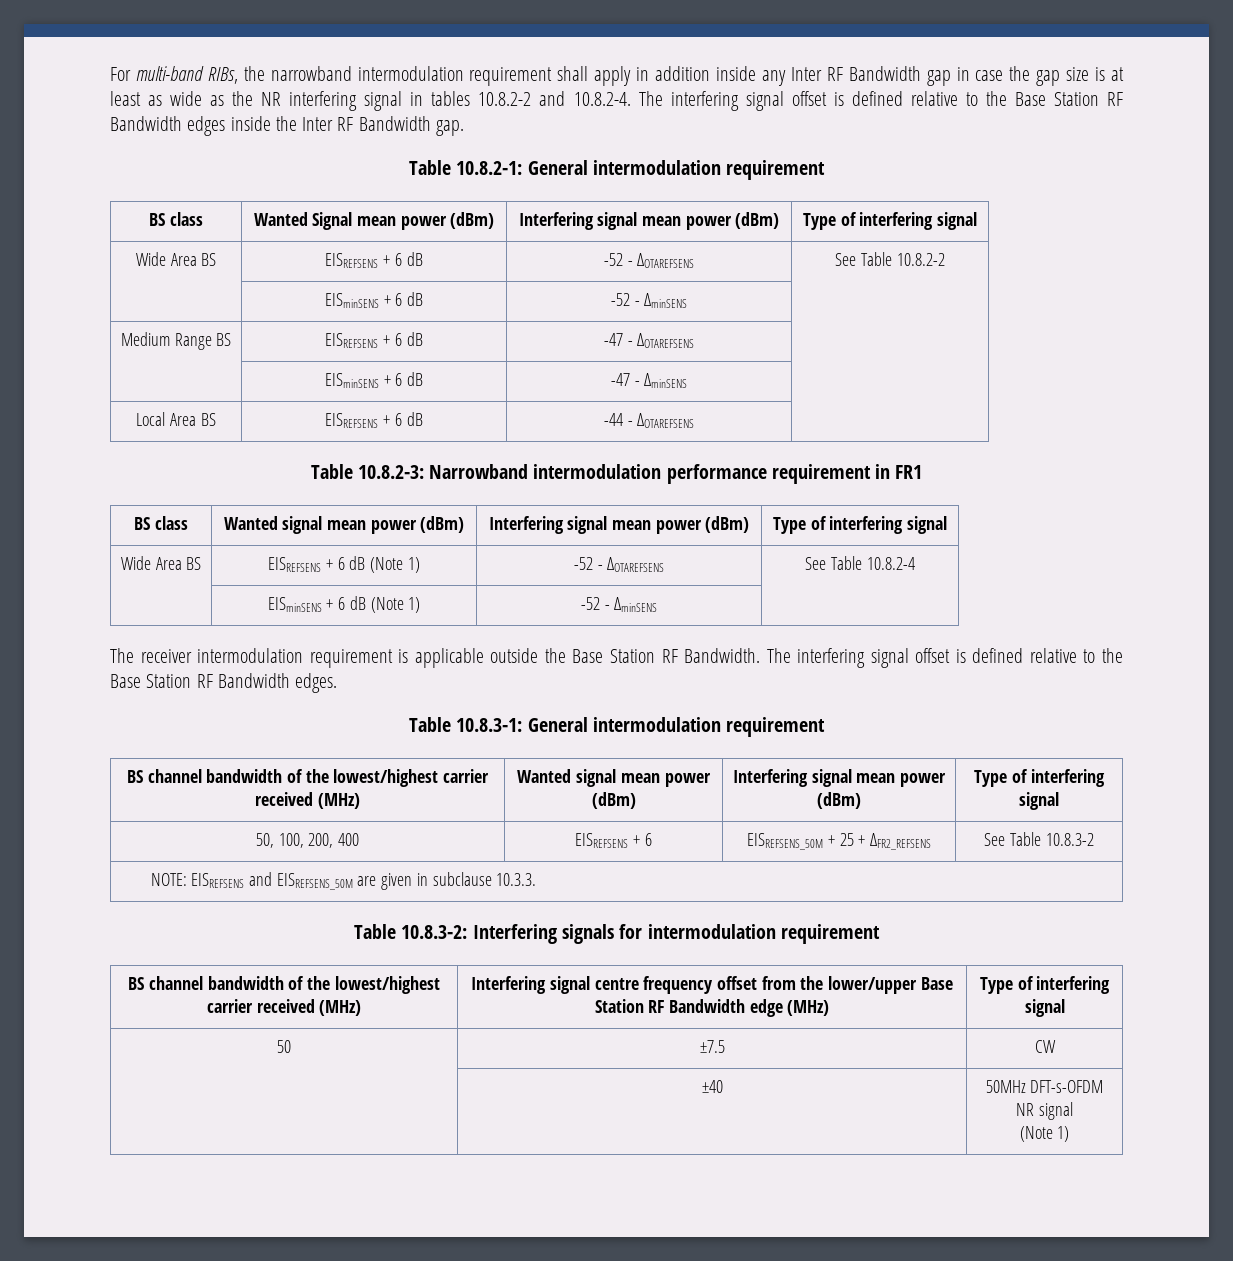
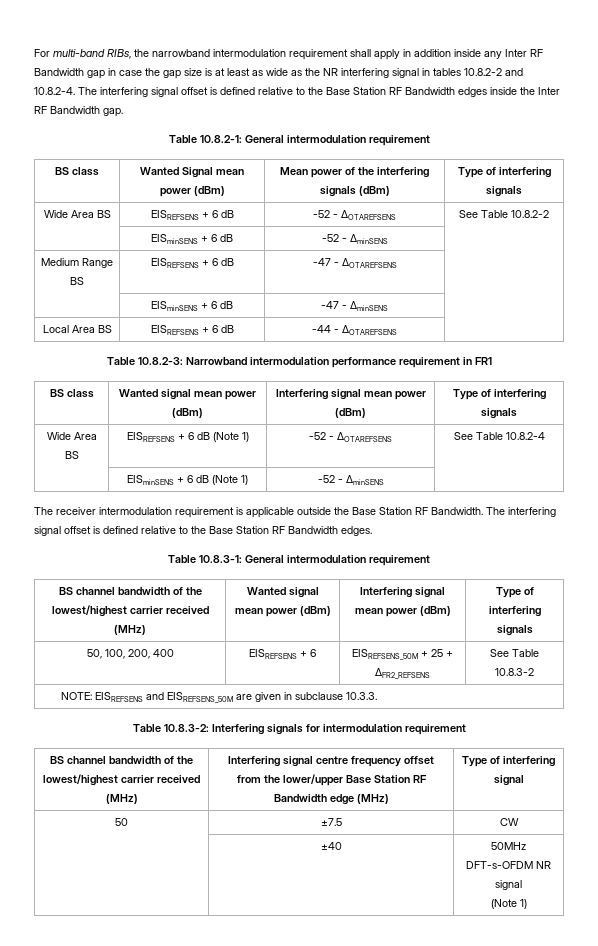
[518,212,780,230] [802,212,978,230] Interfering signal mean power (dBm) | Type of interfering signal -> [280,167,429,178] [319,186,390,197] [457,167,551,178] [486,186,522,197] Mean power of the interfering signals (dBm) | Type of interfering signals
[907,516,948,534] signal -> [481,408,517,419] signals
[1019,792,1059,810] signal -> [496,625,533,636] signals

